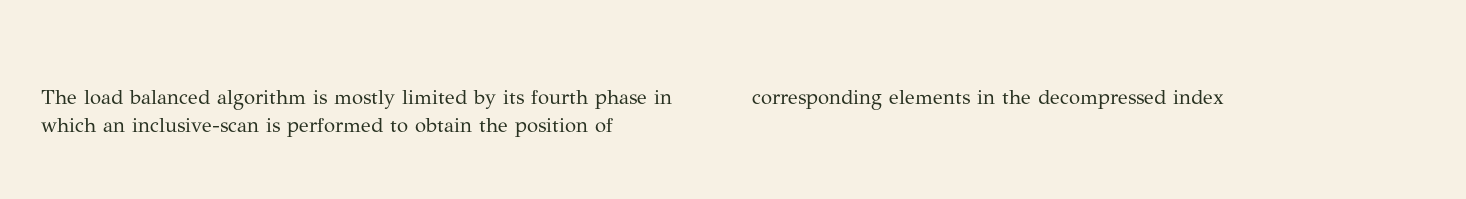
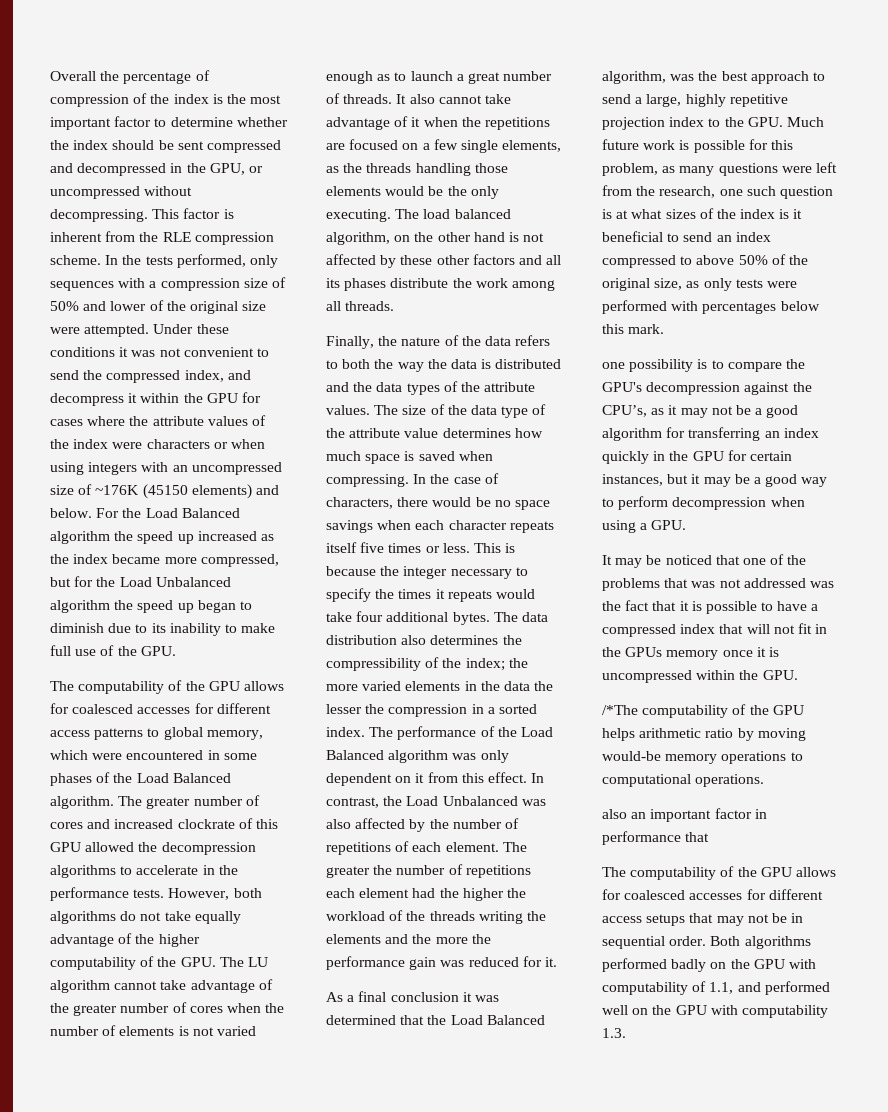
[41,90,672,110] [41,118,613,137] [752,90,1224,110] The load balanced algorithm is mostly limited by its fourth phase in which an inclusive-scan is performed to obtain the position of corresponding elements in the decompressed index -> [50,70,210,84] [50,93,282,107] [50,116,288,130] [50,140,281,153] [50,163,263,176] [50,186,193,199] [50,208,234,222] [50,231,274,245] [50,254,278,268] [50,277,286,291] [50,300,267,314] [50,324,229,337] [50,347,269,357] [50,370,251,383] [50,392,261,406] [50,415,266,426] [50,439,265,449] [50,462,282,475] [50,484,279,499] [50,508,240,518] [50,531,274,544] [50,554,279,567] [50,576,231,587] [50,600,252,613] [50,623,276,636] [50,645,176,656] [50,680,284,694] [50,703,271,714] [50,727,263,740] [50,750,257,760] [50,772,231,786] [50,795,260,809] [50,818,278,829] [50,842,256,855] [50,865,238,878] [50,887,262,901] [50,911,241,924] [50,933,200,947] [50,956,268,970] [50,979,273,993] [50,1002,285,1016] [50,1025,256,1036] [326,71,553,84] [326,93,511,104] [326,116,550,130] [326,139,562,153] [326,163,508,176] [326,186,499,199] [326,209,511,222] [326,232,545,245] [326,254,562,268] [326,278,555,291] [326,301,395,311] [326,335,551,349] [326,359,562,372] [326,381,536,395] [326,404,547,418] [326,428,543,438] [326,451,493,464] [326,473,499,487] [326,497,550,510] [326,520,554,533] [326,542,516,553] [326,566,528,579] [326,588,535,602] [326,611,548,625] [326,635,522,645] [326,657,528,671] [326,681,554,691] [326,704,537,717] [326,726,553,740] [326,750,509,763] [326,772,545,786] [326,796,546,808] [326,818,519,832] [326,841,527,855] [326,864,531,878] [326,888,526,901] [326,910,546,924] [326,934,491,944] [326,956,557,970] [326,991,499,1002] [326,1015,545,1025] [602,71,825,84] [602,94,788,107] [602,117,824,130] [602,139,793,153] [602,162,837,176] [602,185,833,199] [602,208,803,219] [602,231,771,242] [602,254,808,268] [602,278,797,291] [602,300,820,314] [602,324,665,334] [602,359,805,372] [602,382,812,395] [602,405,799,418] [602,427,819,441] [602,450,792,464] [602,474,828,487] [602,496,805,510] [602,520,687,533] [602,554,807,568] [602,578,834,591] [602,600,819,614] [602,623,828,637] [602,647,779,660] [602,670,798,683] [602,704,804,718] [602,728,806,741] [602,751,803,764] [602,774,765,787] [602,808,767,822] [602,831,710,845] [602,866,836,880] [602,889,823,900] [602,913,804,926] [602,936,811,949] [602,958,816,972] [602,981,830,995] [602,1005,828,1018] [602,1028,626,1038] Overall the percentage of compression of the index is the most important factor to determine whether the index should be sent compressed and decompressed in the GPU, or uncompressed without decompressing. This factor is inherent from the RLE compression scheme. In the tests performed, only sequences with a compression size of 50% and lower of the original size were attempted. Under these conditions it was not convenient to send the compressed index, and decompress it within the GPU for cases where the attribute values of the index were characters or when using integers with an uncompressed size of ~176K (45150 elements) and below. For the Load Balanced algorithm the speed up increased as the index became more compressed, but for the Load Unbalanced algorithm the speed up began to diminish due to its inability to make full use of the GPU. // The computability of the GPU allows for coalesced accesses for different access patterns to global memory, which were encountered in some phases of the Load Balanced algorithm. The greater number of cores and increased clockrate of this GPU allowed the decompression algorithms to accelerate in the performance tests. However, both algorithms do not take equally advantage of the higher computability of the GPU. The LU algorithm cannot take advantage of the greater number of cores when the number of elements is not varied enough as to launch a great number of threads. It also cannot take advantage of it when the repetitions are focused on a few single elements, as the threads handling those elements would be the only executing. The load balanced algorithm, on the other hand is not affected by these other factors and all its phases distribute the work among all threads. // Finally, the nature of the data refers to both the way the data is distributed and the data types of the attribute values. The size of the data type of the attribute value determines how much space is saved when compressing. In the case of characters, there would be no space savings when each character repeats itself five times or less. This is because the integer necessary to specify the times it repeats would take four additional bytes. The data distribution also determines the compressibility of the index; the more varied elements in the data the lesser the compression in a sorted index. The performance of the Load Balanced algorithm was only dependent on it from this effect. In contrast, the Load Unbalanced was also affected by the number of repetitions of each element. The greater the number of repetitions each element had the higher the workload of the threads writing the elements and the more the performance gain was reduced for it. // As a final conclusion it was determined that the Load Balanced algorithm, was the best approach to send a large, highly repetitive projection index to the GPU. Much future work is possible for this problem, as many questions were left from the research, one such question is at what sizes of the index is it beneficial to send an index compressed to above 50% of the original size, as only tests were performed with percentages below this mark. // one possibility is to compare the GPU's decompression against the CPU’s, as it may not be a good algorithm for transferring an index quickly in the GPU for certain instances, but it may be a good way to perform decompression when using a GPU. // It may be noticed that one of the problems that was not addressed was the fact that it is possible to have a compressed index that will not fit in the GPUs memory once it is uncompressed within the GPU. // /*The computability of the GPU helps arithmetic ratio by moving would-be memory operations to computational operations. // also an important factor in performance that // The computability of the GPU allows for coalesced accesses for different access setups that may not be in sequential order. Both algorithms performed badly on the GPU with computability of 1.1, and performed well on the GPU with computability 1.3.

